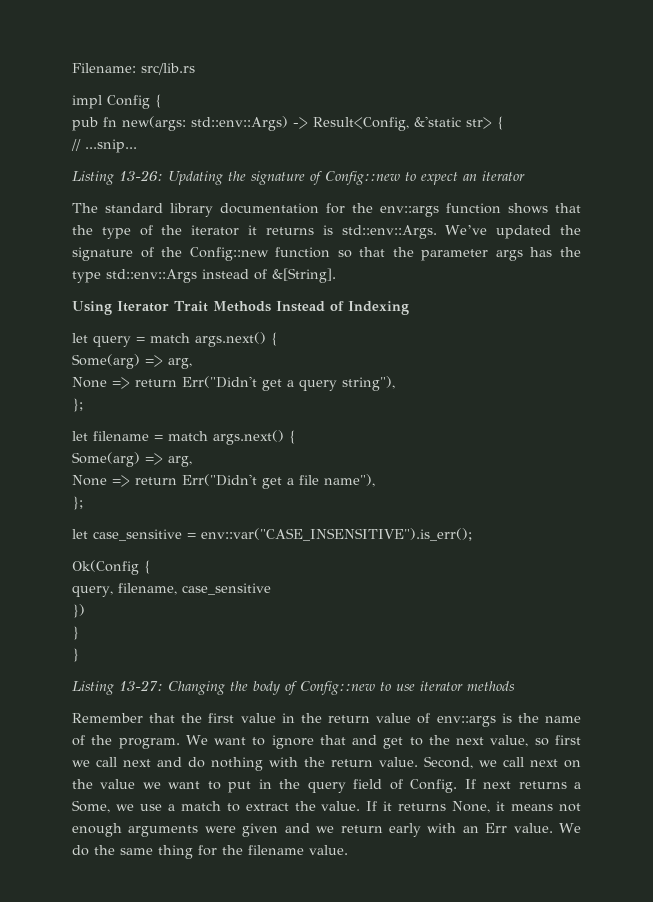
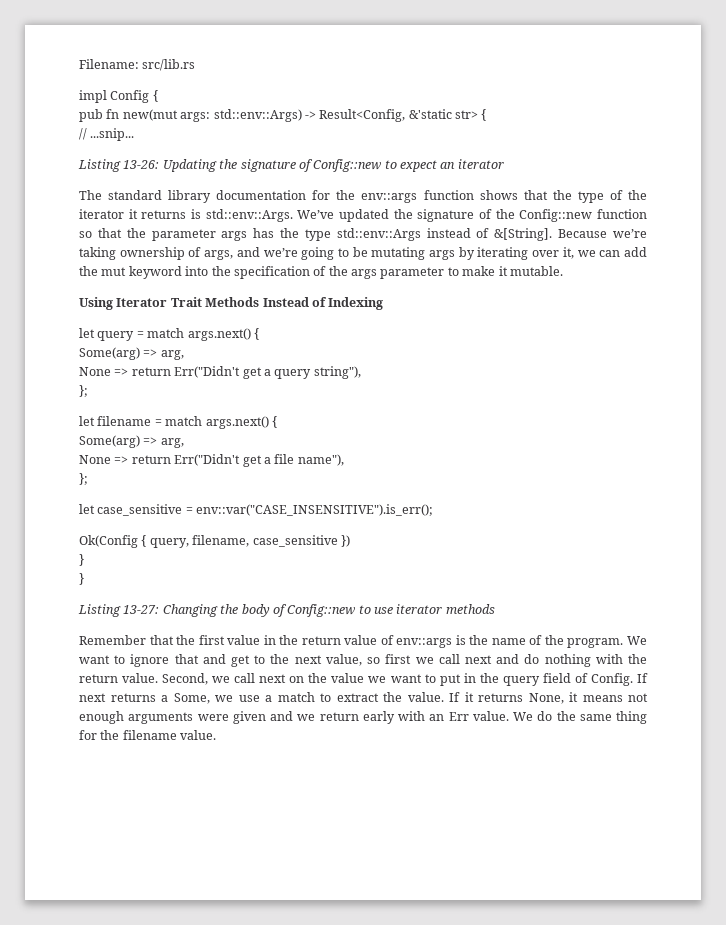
[122,116,186,131] new(args: -> [122,109,211,122] new(mut args:
(336, 275) none -> [558,229,647,238] [79,247,647,260] [79,266,563,279] Because we’re taking ownership of args, and we’re going to be mutating args by iterating over it, we can add the mut keyword into the specification of the args parameter to make it mutable.
(151, 567) // -> (147, 541) none
(271, 589) // -> (338, 541) none

